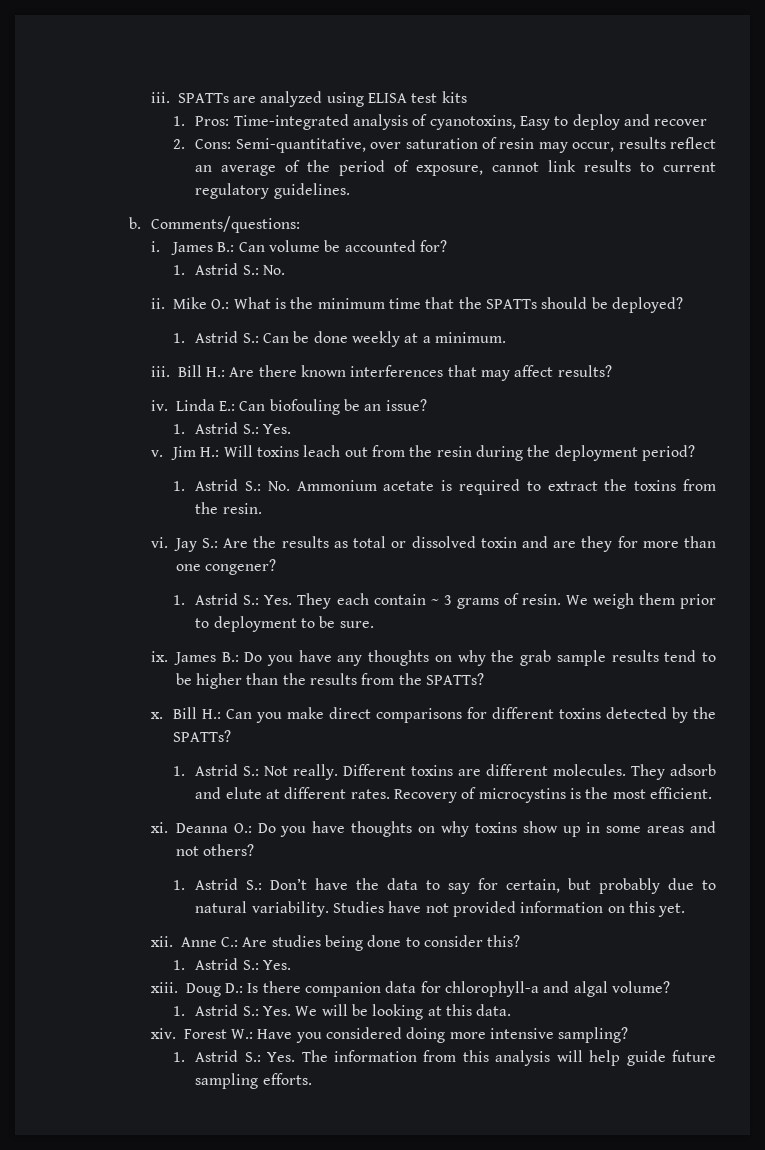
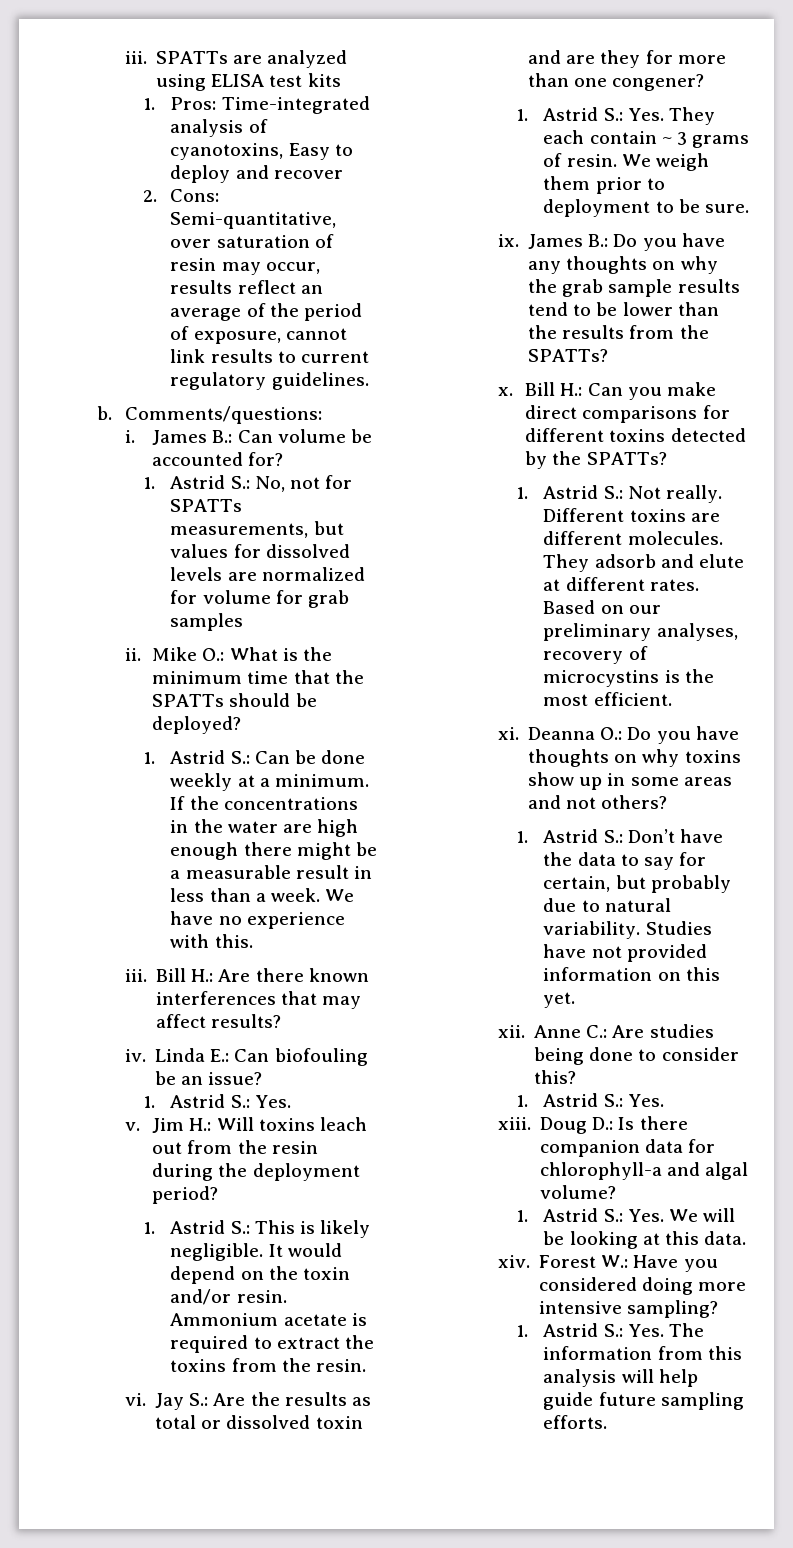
[262,265,285,275] No. -> [254,475,352,492] [170,499,243,512] [170,521,344,538] [170,544,350,558] [170,567,365,581] [170,590,349,608] [170,613,244,631] No, not for SPATTs measurements, but values for dissolved levels are normalized for volume for grab samples
(506, 337) none -> [170,796,358,810] [170,819,358,837] [170,842,377,860] [170,865,372,879] [170,888,354,902] [170,911,345,929] [170,934,253,948] If the concentrations in the water are high enough there might be a measurable result in less than a week. We have no experience with this.
[267,481,290,491] No. -> [254,1220,370,1238] [170,1243,342,1261] [170,1266,350,1284] [170,1289,287,1305] This is likely negligible. It would depend on the toxin and/or resin.
[196,673,243,689] higher -> [622,302,673,316] lower
[393,789,457,803] Recovery -> [543,600,661,614] [543,623,738,641] [543,651,624,664] Based on our preliminary analyses, recovery

